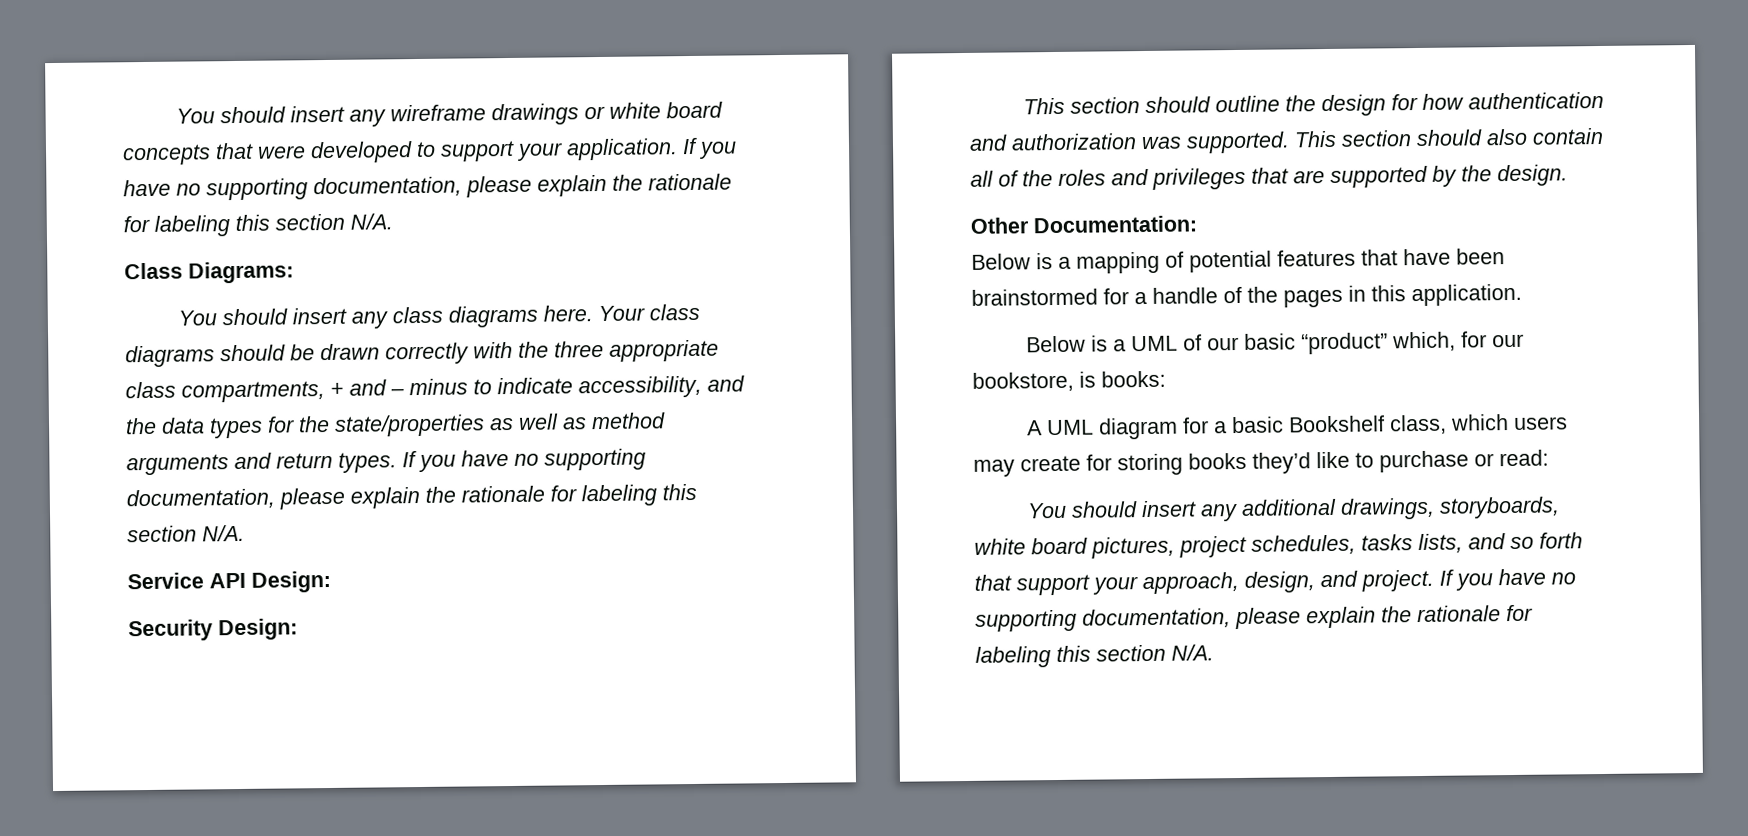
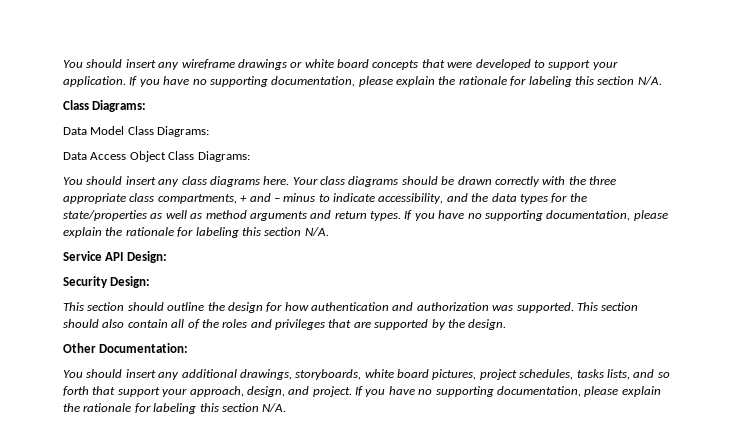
(294, 272) none -> [63,126,210,137] [63,151,250,162] // Data Model Class Diagrams: // Data Access Object Class Diagrams:
[971,248,1505,274] [971,283,1522,308] [1025,331,1524,355] [972,370,1166,392] [1026,414,1568,440] [973,449,1549,477] // Below is a mapping of potential features that have been brainstormed for a handle of the pages in this application. // Below is a UML of our basic “product” which, for our bookstore, is books: // A UML diagram for a basic Bookshelf class, which users may create for storing books they’d like to purchase or read: -> (189, 348) none

